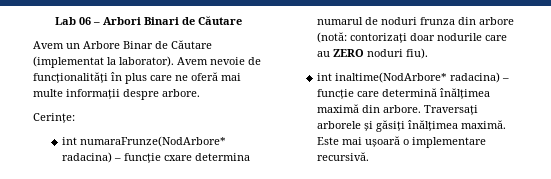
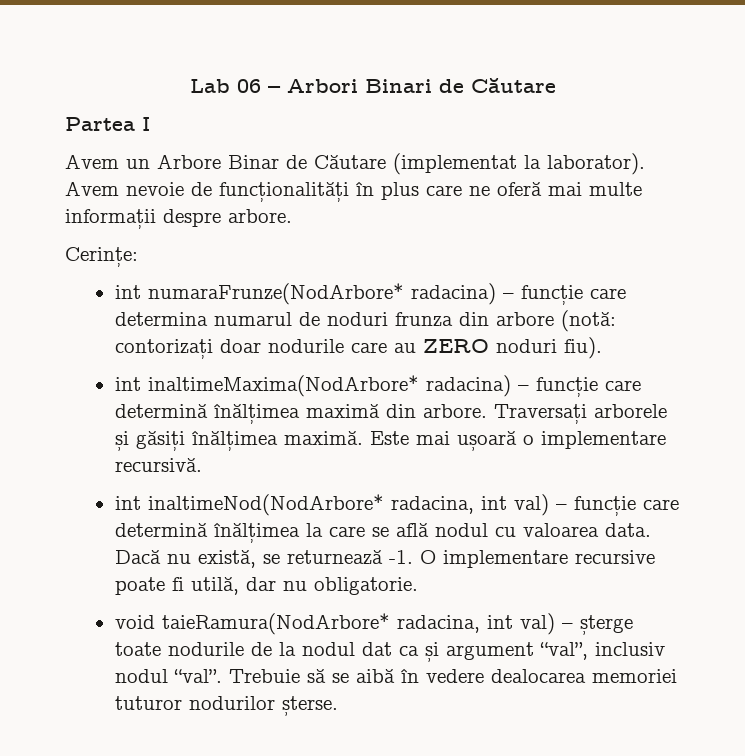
(242, 20) none -> [65,117,150,131] // Partea I
[163,155,192,161] cxare -> [589,288,626,299] care
[334,72,447,83] inaltime(NodArbore* -> [147,375,419,397] inaltimeMaxima(NodArbore*
(369, 156) none -> [114,494,679,516] [114,522,651,543] [114,550,655,568] [114,577,418,595] [114,613,633,635] [114,642,665,662] [114,668,677,683] [114,696,338,716] // int inaltimeNod(NodArbore* radacina, int val) – funcție care determină înălțimea la care se află nodul cu valoarea data. Dacă nu există, se returnează -1. O implementare recursive poate fi utilă, dar nu obligatorie. // void taieRamura(NodArbore* radacina, int val) – șterge toate nodurile de la nodul dat ca și argument “val”, inclusiv nodul “val”. Trebuie să se aibă în vedere dealocarea memoriei tuturor nodurilor șterse.

